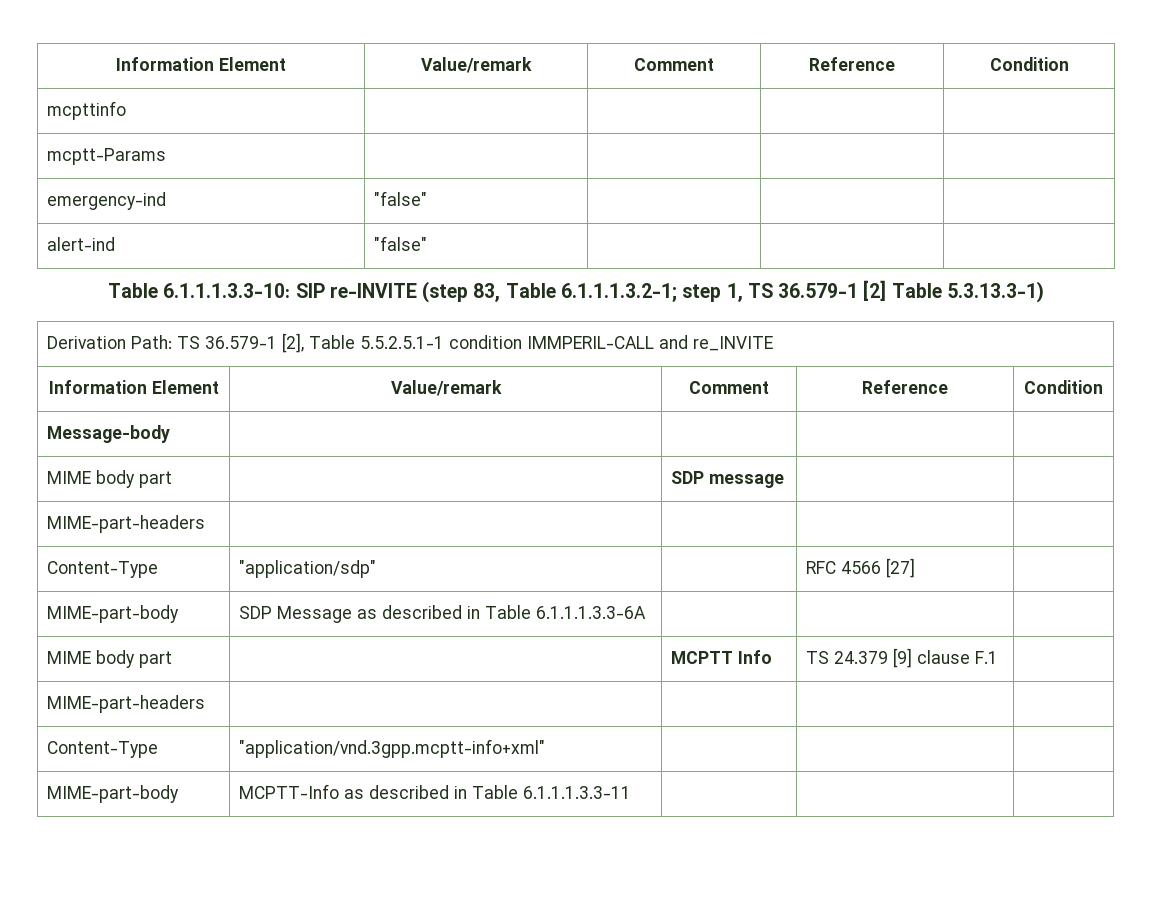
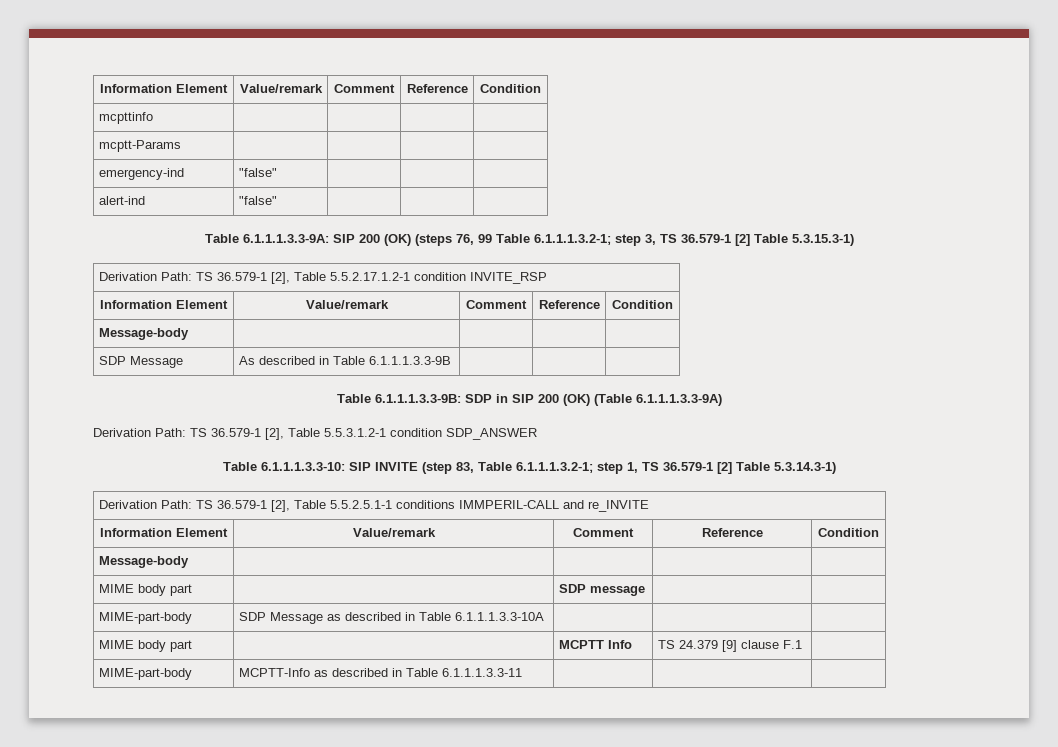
(428, 243) none -> [204,234,854,246] [98,272,547,284] [100,300,228,309] [305,300,389,309] [466,300,527,309] [538,300,600,309] [612,300,673,309] [98,328,189,340] [98,356,183,368] [238,356,451,365] [336,394,722,406] [93,428,537,440] // Table 6.1.1.1.3.3-9A: SIP 200 (OK) (steps 76, 99 Table 6.1.1.1.3.2-1; step 3, TS 36.579-1 [2] Table 5.3.15.3-1) // Derivation Path: TS 36.579-1 [2], Table 5.5.2.17.1.2-1 condition INVITE_RSP // Information Element | Value/remark | Comment | Reference | Condition // Message-body | | | | // SDP Message | As described in Table 6.1.1.1.3.3-9B | | | // Table 6.1.1.1.3.3-9B: SDP in SIP 200 (OK) (Table 6.1.1.1.3.3-9A) // Derivation Path: TS 36.579-1 [2], Table 5.5.3.1.2-1 condition SDP_ANSWER
[329,283,417,298] re-INVITE -> [374,462,418,471] INVITE
[946,281,1044,303] 5.3.13.3-1) -> [773,462,836,474] 5.3.14.3-1)
[449,335,523,349] condition -> [395,500,455,509] conditions
[47,515,206,533] [47,561,159,578] [239,560,377,578] [806,558,916,578] // MIME-part-headers | | | | // Content-Type | "application/sdp" | | RFC 4566 [27] | -> (645, 591) none
[536,606,647,619] 6.1.1.1.3.3-6A -> [454,612,544,621] 6.1.1.1.3.3-10A
[47,695,206,713] [47,741,159,758] [239,739,546,758] // MIME-part-headers | | | | // Content-Type | "application/vnd.3gpp.mcptt-info+xml" | | | -> (802, 644) none

